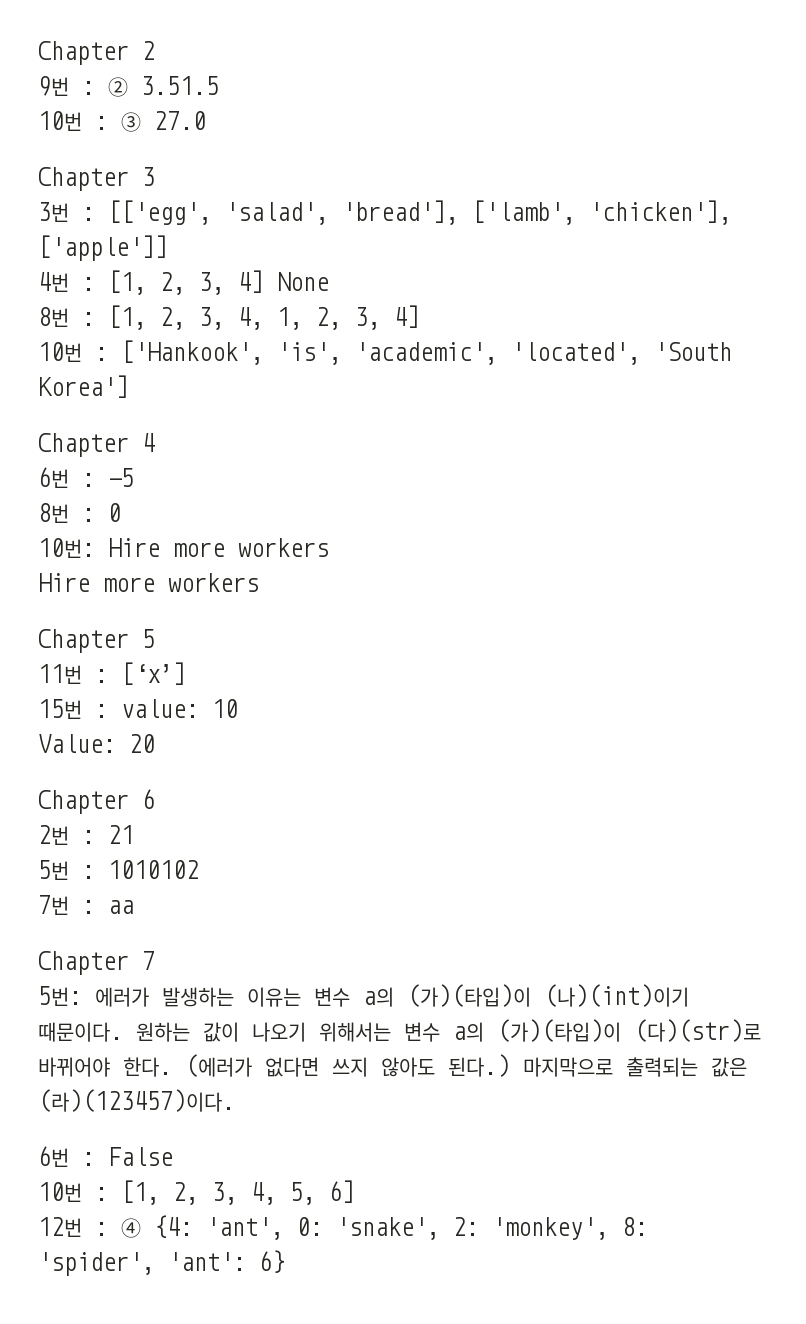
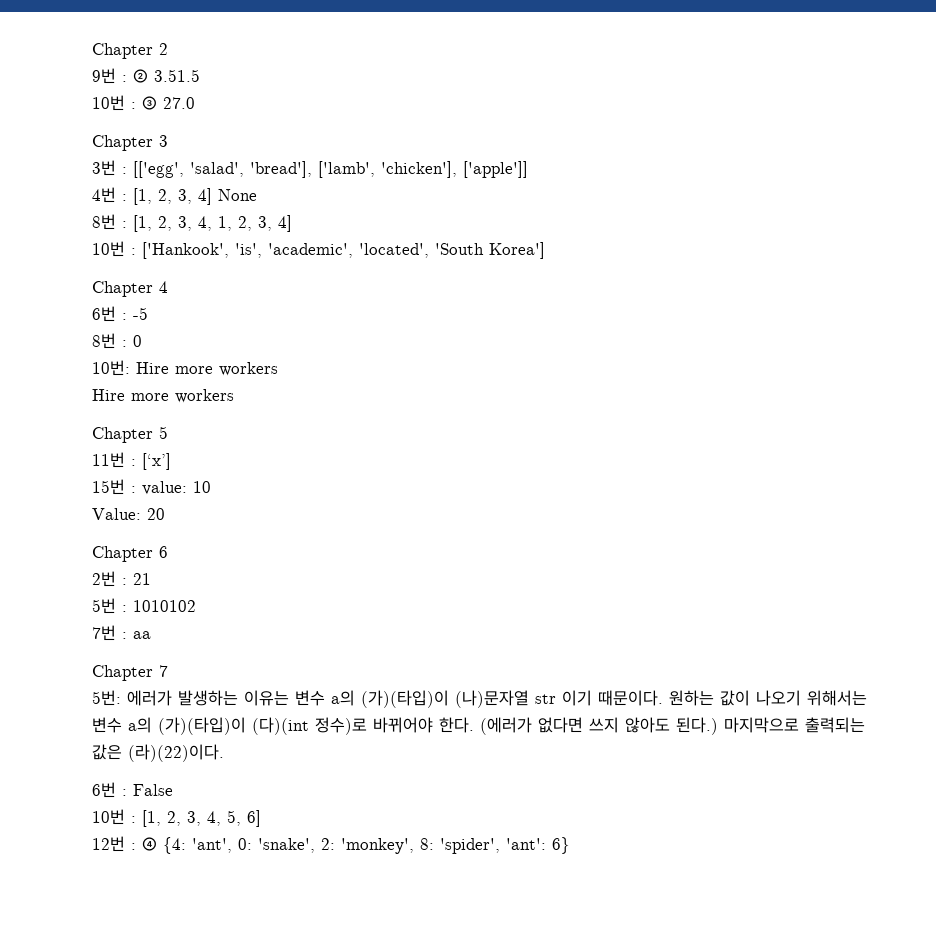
[544,984,689,1007] (나)(int)이기 -> [455,690,592,708] (나)문자열 str 이기
[634,1019,761,1042] (다)(str)로 -> [252,717,367,735] (다)(int 정수)로
[38,1089,235,1112] (라)(123457)이다. -> [128,744,224,762] (라)(22)이다.

